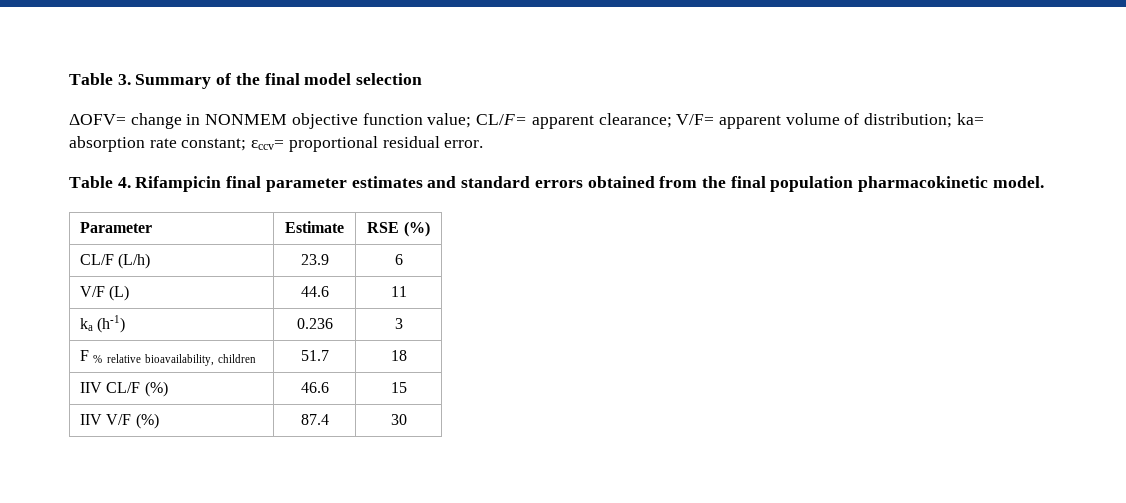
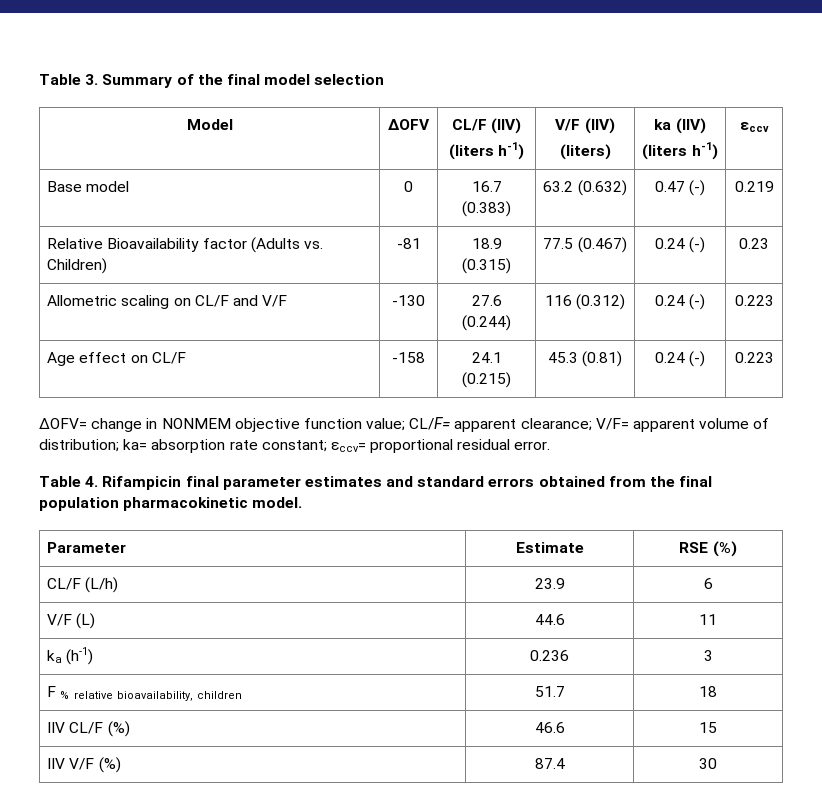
(423, 79) none -> [186,119,233,130] [388,119,430,130] [451,118,522,134] [448,142,525,160] [555,118,615,134] [559,144,611,160] [654,118,706,134] [642,142,718,160] [739,122,769,132] [47,181,130,192] [404,181,413,192] [471,181,502,192] [462,201,511,217] [543,180,627,196] [654,180,706,196] [734,181,774,192] [47,237,323,253] [47,258,108,274] [396,238,421,249] [471,238,502,249] [462,258,511,274] [543,237,627,253] [654,237,706,253] [739,238,769,249] [47,295,288,309] [392,295,425,306] [471,295,502,306] [462,315,511,331] [544,294,626,310] [654,294,706,310] [734,295,774,306] [47,352,186,366] [392,352,425,363] [471,352,502,363] [462,372,511,388] [547,351,623,367] [654,351,706,367] [734,352,774,363] // Model | ΔOFV | CL/F (IIV) // (liters h-1) | V/F (IIV) // (liters) | ka (IIV) // (liters h-1) | εccv // Base model | 0 | 16.7 (0.383) | 63.2 (0.632) | 0.47 (-) | 0.219 // Relative Bioavailability factor (Adults vs. Children) | -81 | 18.9 (0.315) | 77.5 (0.467) | 0.24 (-) | 0.23 // Allometric scaling on CL/F and V/F | -130 | 27.6 (0.244) | 116 (0.312) | 0.24 (-) | 0.223 // Age effect on CL/F | -158 | 24.1 (0.215) | 45.3 (0.81) | 0.24 (-) | 0.223

